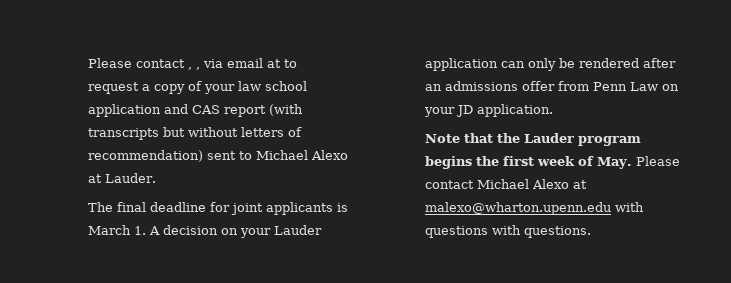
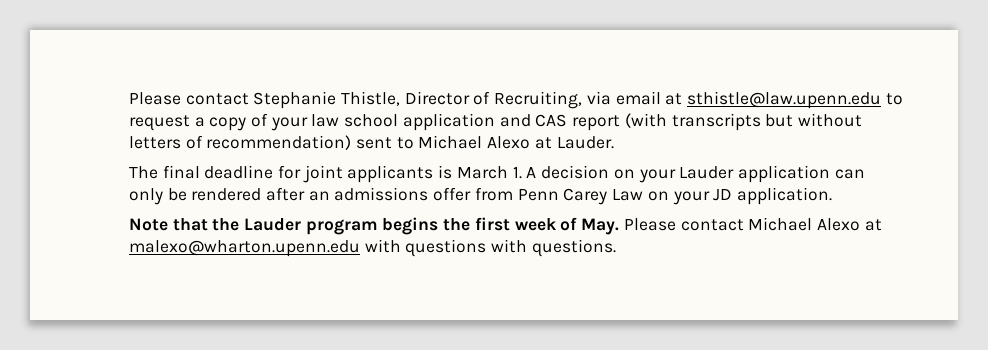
[87,58,200,70] Please contact , , -> [128,91,583,109] Please contact Stephanie Thistle, Director of Recruiting,
(281, 63) none -> [687,91,882,109] sthistle@law.upenn.edu
(627, 86) none -> [563,188,608,205] Carey

